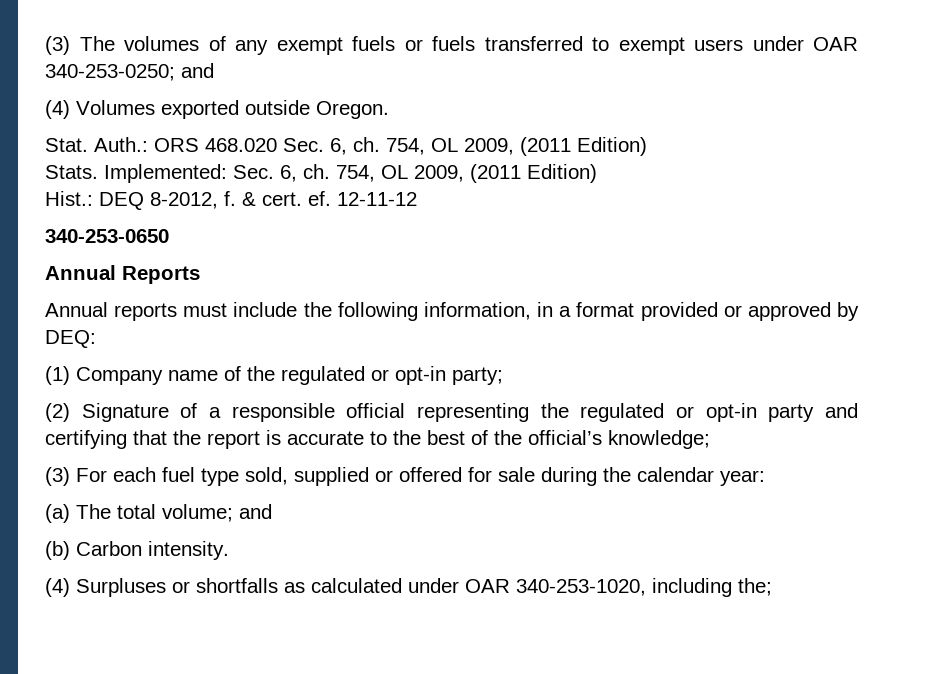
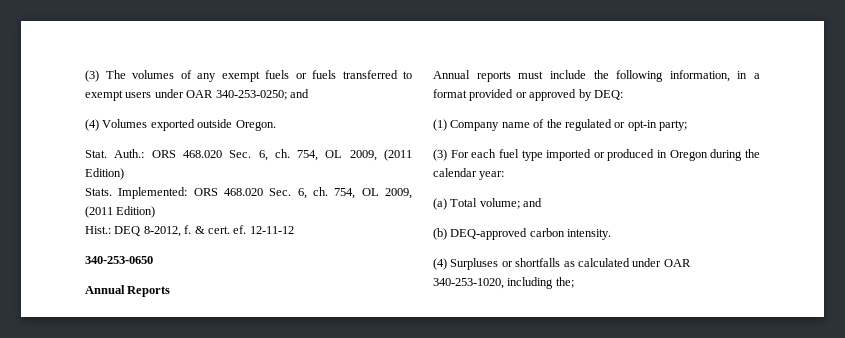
(227, 173) none -> [193,188,263,196] ORS 468.020
[45,403,858,422] [45,430,710,449] // (2) Signature of a responsible official representing the regulated or opt-in party and certifying that the report is accurate to the best of the official’s knowledge; -> (687, 125) none
[245,467,535,486] sold, supplied or offered for sale -> [546,149,708,161] imported or produced in Oregon
[76,504,156,519] The total -> [450,198,478,207] Total
[76,541,142,556] Carbon -> [450,228,565,240] DEQ-approved carbon

